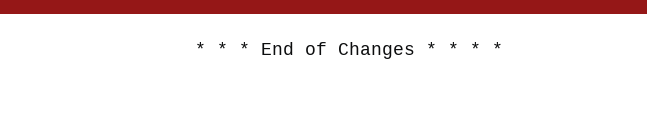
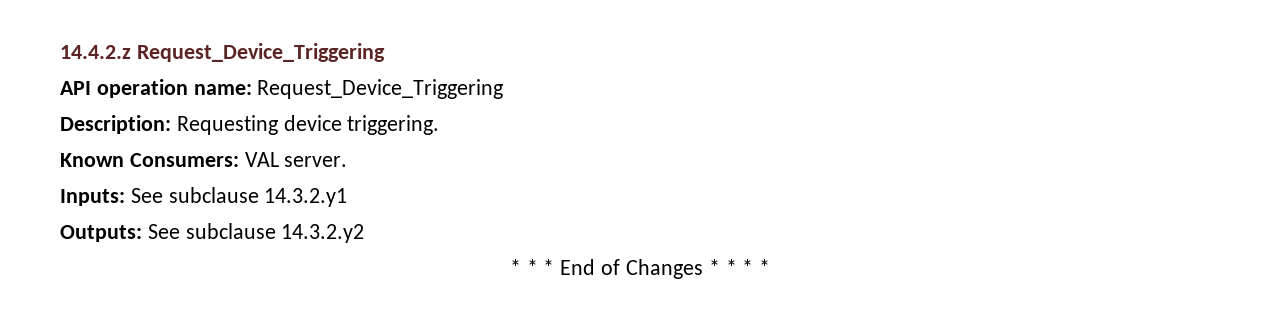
(194, 48) none -> [60,43,385,62] [60,79,504,99] [60,115,440,135] [60,152,348,167] [60,187,348,207] [60,223,365,243] 14.4.2.z Request_Device_Triggering // API operation name: Request_Device_Triggering // Description: Requesting device triggering. // Known Consumers: VAL server. // Inputs: See subclause 14.3.2.y1 // Outputs: See subclause 14.3.2.y2 //

